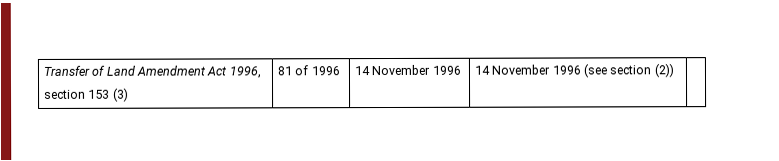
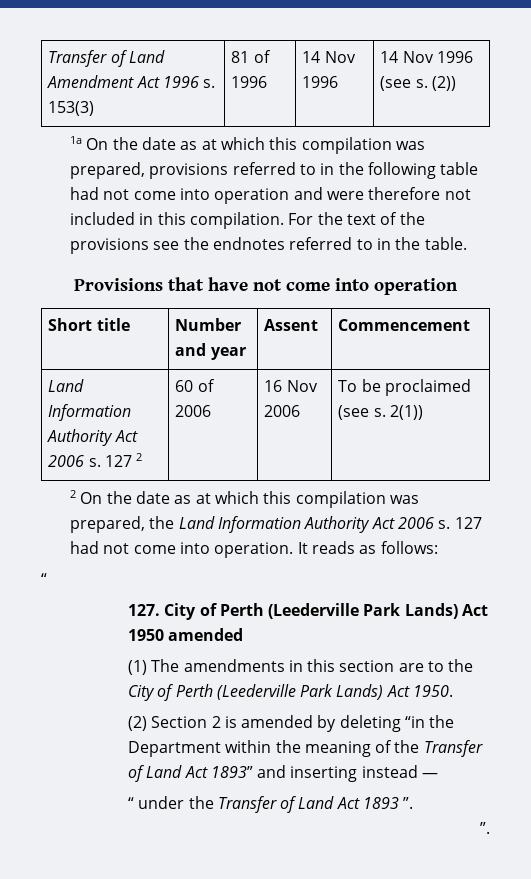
[228,66,261,79] [43,87,129,102] 1996, // section 153 (3) -> [163,76,216,88] [48,101,95,116] 1996 s. 153(3)
[371,64,461,76] [473,64,551,75] November 1996 | 14 November -> [324,51,356,63] [302,76,339,88] [380,51,434,63] Nov 1996 | 14 Nov
[609,63,674,78] section (2)) | -> [415,76,457,91] [69,136,425,154] [69,162,479,179] [69,187,471,204] [69,212,425,229] [69,237,467,254] [74,277,458,295] [48,318,130,331] [175,318,242,331] [175,343,246,360] [264,319,319,331] [338,319,471,331] [48,379,85,392] [48,404,132,421] [47,429,138,446] [48,453,143,467] [175,379,215,392] [175,405,212,417] [264,380,318,392] [264,405,301,417] [338,379,472,396] [338,405,424,420] [69,490,419,508] [69,516,482,533] [69,541,438,558] [41,573,47,585] [127,603,489,620] [127,628,244,641] [127,659,474,675] [127,684,454,701] [127,715,455,732] [127,740,483,757] [127,765,439,782] [127,796,414,813] [480,822,490,834] s. (2)) // 1a On the date as at which this compilation was prepared, provisions referred to in the following table had not come into operation and were therefore not included in this compilation. For the text of the provisions see the endnotes referred to in the table. // Provisions that have not come into operation // Short title | Number and year | Assent | Commencement // Land Information Authority Act 2006 s. 127 2 | 60 of 2006 | 16 Nov 2006 | To be proclaimed (see s. 2(1)) // 2 On the date as at which this compilation was prepared, the Land Information Authority Act 2006 s. 127 had not come into operation. It reads as follows: // “ // 127. City of Perth (Leederville Park Lands) Act 1950 amended // (1) The amendments in this section are to the City of Perth (Leederville Park Lands) Act 1950. // (2) Section 2 is amended by deleting “in the Department within the meaning of the Transfer of Land Act 1893” and inserting instead — // “ under the Transfer of Land Act 1893 ”. // ”.

